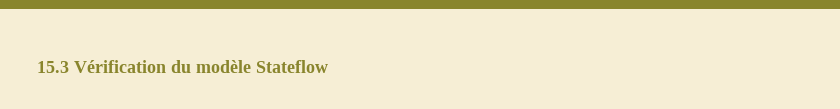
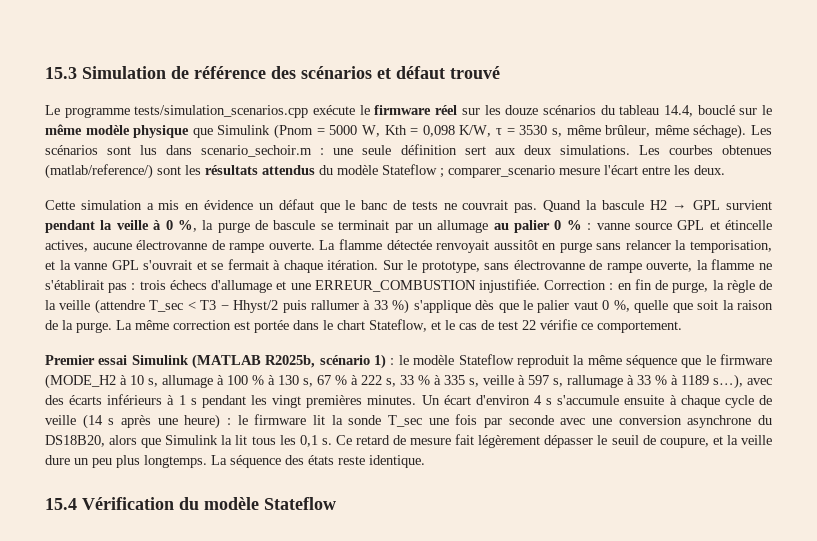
(69, 67) none -> [82,66,500,79] [45,105,772,118] [45,124,772,139] [45,144,773,157] [45,164,725,179] [45,199,773,213] [45,220,772,233] [45,239,772,253] [45,259,772,273] [45,279,772,293] [45,299,774,314] [45,319,682,333] [45,354,773,369] [45,374,772,389] [45,394,772,408] [45,414,772,429] [45,434,772,448] [45,455,425,468] [45,498,77,510] Simulation de référence des scénarios et défaut trouvé // Le programme tests/simulation_scenarios.cpp exécute le firmware réel sur les douze scénarios du tableau 14.4, bouclé sur le même modèle physique que Simulink (Pnom = 5000 W, Kth = 0,098 K/W, τ = 3530 s, même brûleur, même séchage). Les scénarios sont lus dans scenario_sechoir.m : une seule définition sert aux deux simulations. Les courbes obtenues (matlab/reference/) sont les résultats attendus du modèle Stateflow ; comparer_scenario mesure l'écart entre les deux. // Cette simulation a mis en évidence un défaut que le banc de tests ne couvrait pas. Quand la bascule H2 → GPL survient pendant la veille à 0 %, la purge de bascule se terminait par un allumage au palier 0 % : vanne source GPL et étincelle actives, aucune électrovanne de rampe ouverte. La flamme détectée renvoyait aussitôt en purge sans relancer la temporisation, et la vanne GPL s'ouvrait et se fermait à chaque itération. Sur le prototype, sans électrovanne de rampe ouverte, la flamme ne s'établirait pas : trois échecs d'allumage et une ERREUR_COMBUSTION injustifiée. Correction : en fin de purge, la règle de la veille (attendre T_sec < T3 − Hhyst/2 puis rallumer à 33 %) s'applique dès que le palier vaut 0 %, quelle que soit la raison de la purge. La même correction est portée dans le chart Stateflow, et le cas de test 22 vérifie ce comportement. // Premier essai Simulink (MATLAB R2025b, scénario 1) : le modèle Stateflow reproduit la même séquence que le firmware (MODE_H2 à 10 s, allumage à 100 % à 130 s, 67 % à 222 s, 33 % à 335 s, veille à 597 s, rallumage à 33 % à 1189 s…), avec des écarts inférieurs à 1 s pendant les vingt premières minutes. Un écart d'environ 4 s s'accumule ensuite à chaque cycle de veille (14 s après une heure) : le firmware lit la sonde T_sec une fois par seconde avec une conversion asynchrone du DS18B20, alors que Simulink la lit tous les 0,1 s. Ce retard de mesure fait légèrement dépasser le seuil de coupure, et la veille dure un peu plus longtemps. La séquence des états reste identique. // 15.4

